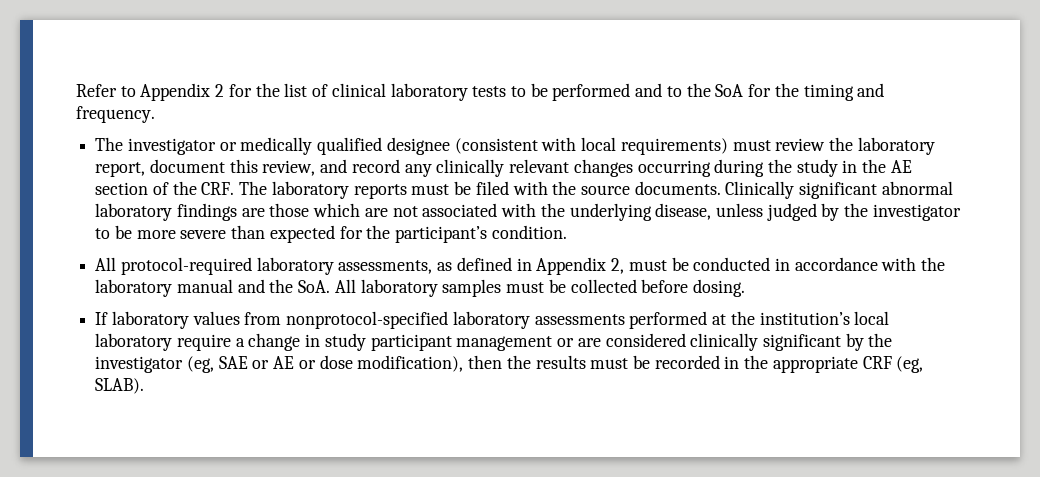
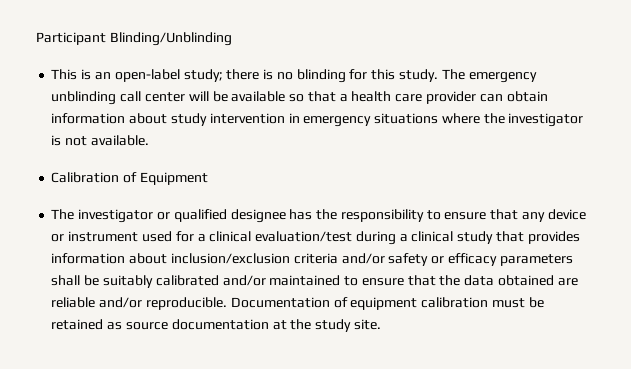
[76,83,885,101] [76,106,155,123] Refer to Appendix 2 for the list of clinical laboratory tests to be performed and to the SoA for the timing and frequency. -> [36,32,232,46] [51,69,537,83] [51,91,548,105] [51,113,584,127] [51,135,149,146] [51,172,208,185] Participant Blinding/Unblinding // This is an open-label study; there is no blinding for this study. The emergency unblinding call center will be available so that a health care provider can obtain information about study intervention in emergency situations where the investigator is not available. // Calibration of Equipment
[240,137,313,155] medically -> (170, 216) none
[454,137,935,155] [95,159,912,177] [95,181,953,199] [95,203,961,221] [95,225,567,243] [95,257,946,275] [95,279,745,297] [95,311,890,329] [95,333,893,351] [95,355,924,373] [95,378,145,394] (consistent with local requirements) must review the laboratory report, document this review, and record any clinically relevant changes occurring during the study in the AE section of the CRF. The laboratory reports must be filed with the source documents. Clinically significant abnormal laboratory findings are those which are not associated with the underlying disease, unless judged by the investigator to be more severe than expected for the participant’s condition. // All protocol-required laboratory assessments, as defined in Appendix 2, must be conducted in accordance with the laboratory manual and the SoA. All laboratory samples must be collected before dosing. // If laboratory values from nonprotocol-specified laboratory assessments performed at the institution’s local laboratory require a change in study participant management or are considered clinically significant by the investigator (eg, SAE or AE or dose modification), then the results must be recorded in the appropriate CRF (eg, SLAB). -> [289,209,586,222] [51,231,580,245] [51,253,573,266] [51,275,578,288] [51,297,544,310] [51,319,381,332] has the responsibility to ensure that any device or instrument used for a clinical evaluation/test during a clinical study that provides information about inclusion/exclusion criteria and/or safety or efficacy parameters shall be suitably calibrated and/or maintained to ensure that the data obtained are reliable and/or reproducible. Documentation of equipment calibration must be retained as source documentation at the study site.

